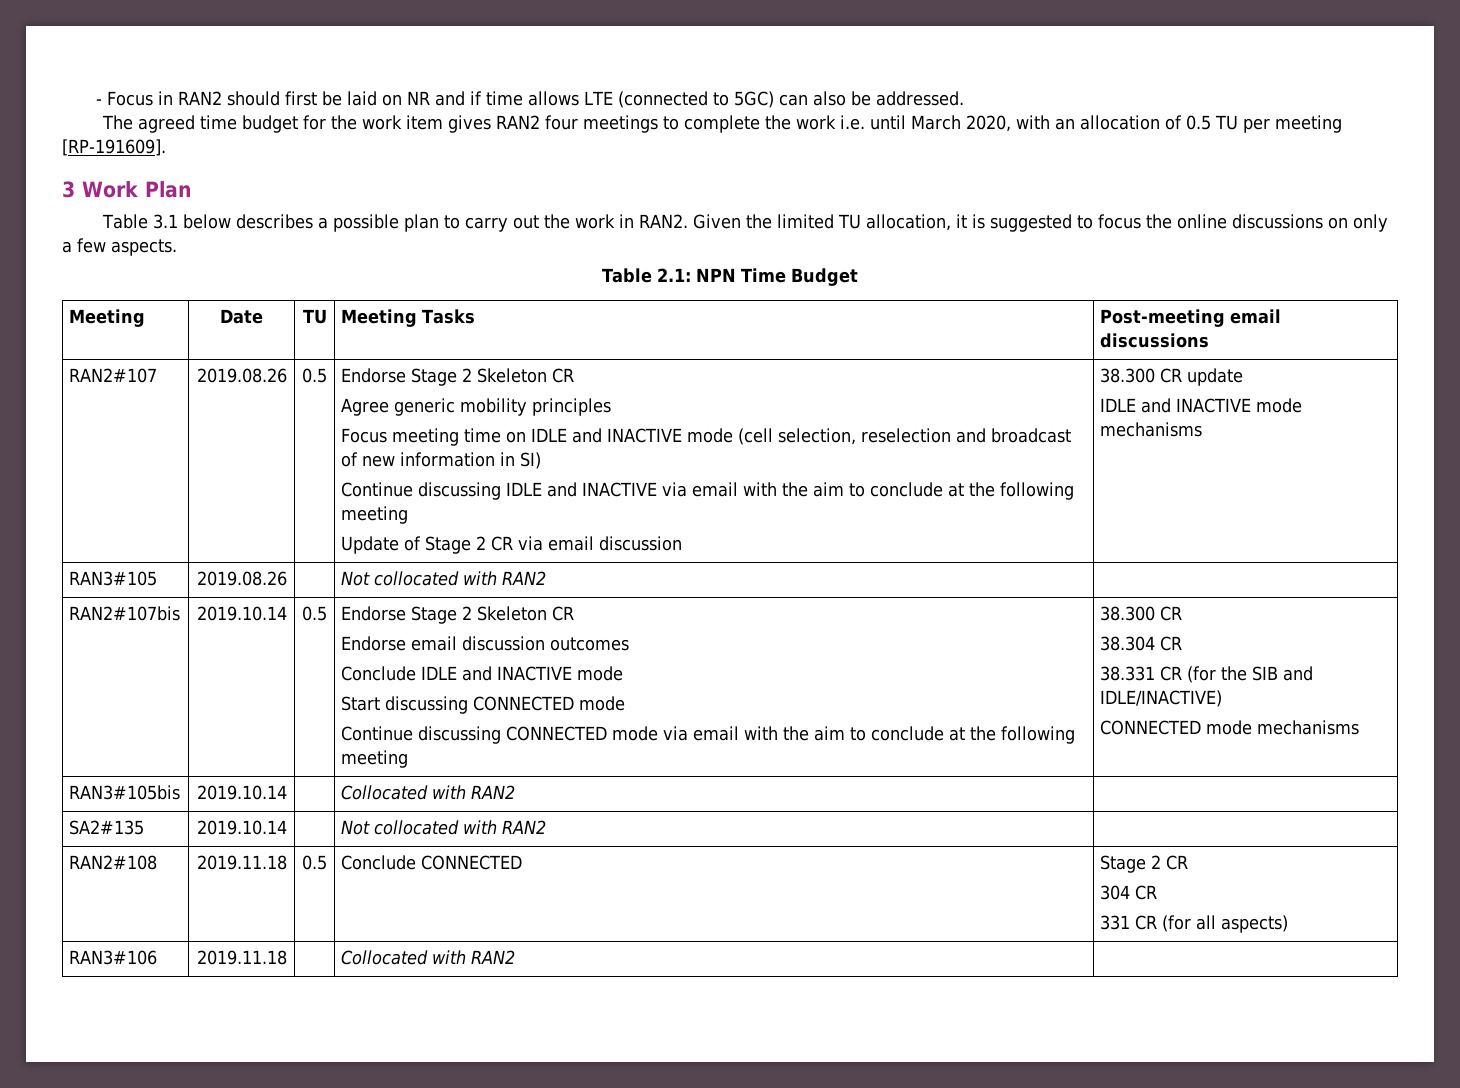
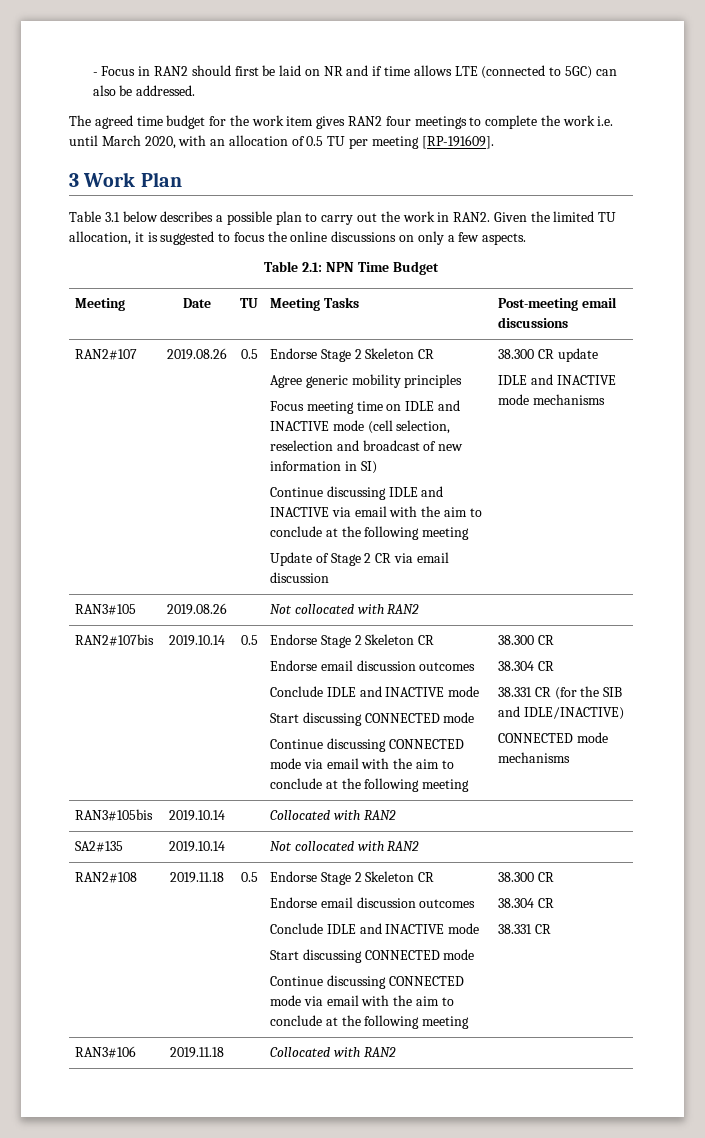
[341,855,523,870] [1100,855,1189,873] [1100,885,1158,900] [1100,915,1289,933] Conclude CONNECTED | Stage 2 CR // 304 CR // 331 CR (for all aspects) -> [270,871,435,885] [270,897,476,908] [270,923,480,934] [270,949,475,963] [270,975,464,989] [270,995,454,1006] [270,1015,470,1029] [498,872,554,882] [498,898,554,908] [498,924,551,934] Endorse Stage 2 Skeleton CR // Endorse email discussion outcomes // Conclude IDLE and INACTIVE mode // Start discussing CONNECTED mode // Continue discussing CONNECTED mode via email with the aim to conclude at the following meeting | 38.300 CR // 38.304 CR // 38.331 CR

